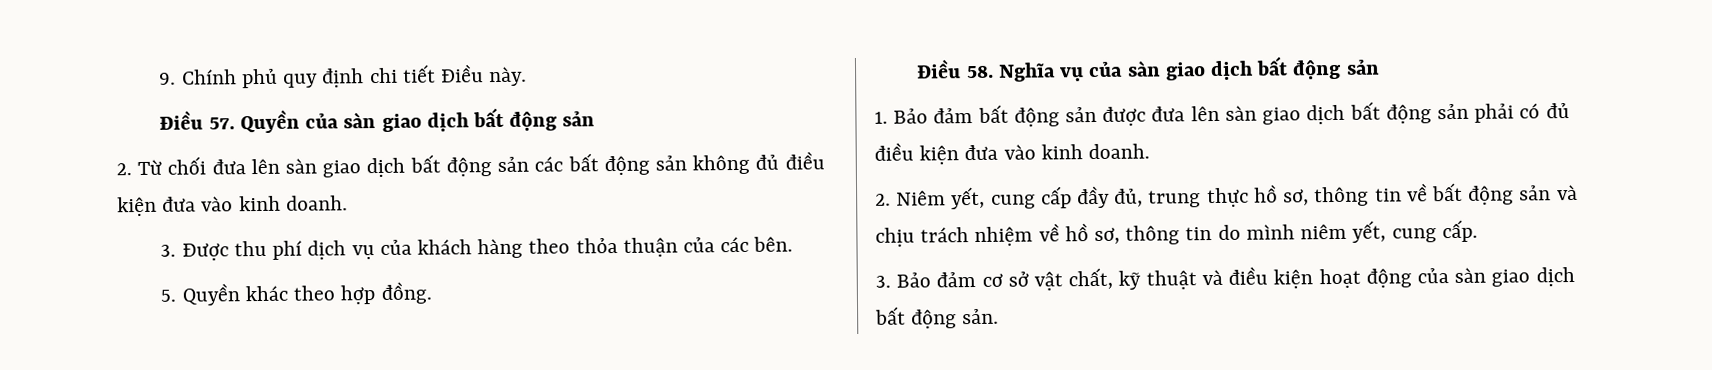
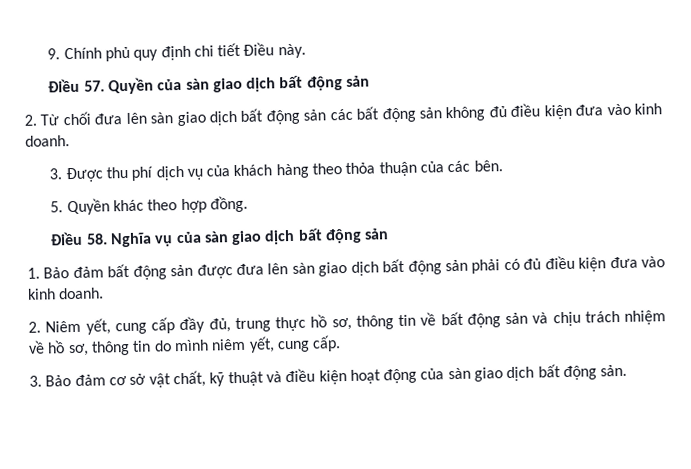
(825, 160) // -> (541, 110) none
(1570, 111) // -> (542, 264) none
(1578, 192) // -> (549, 318) none
(1575, 276) // -> (535, 374) none

